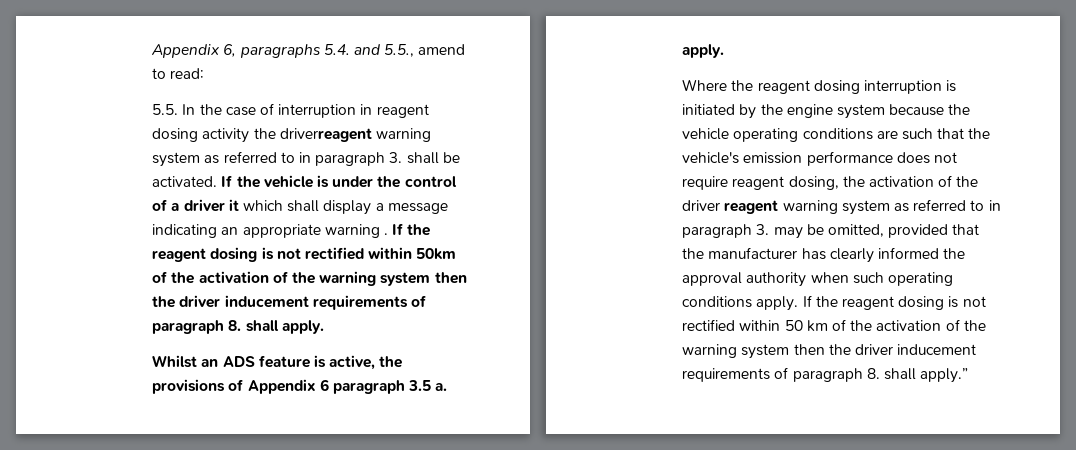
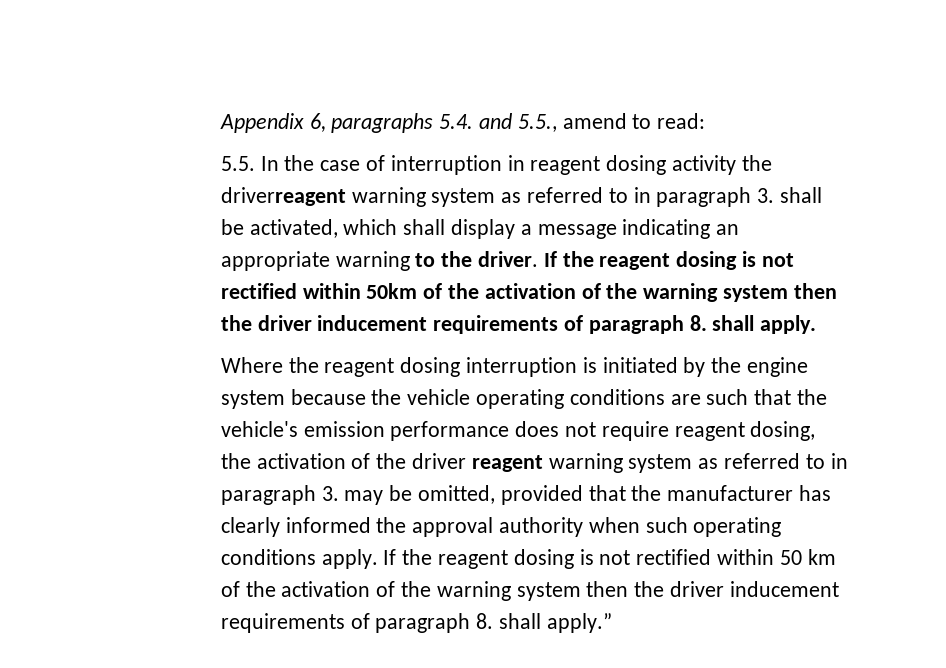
[152,175,457,188] [152,199,239,212] activated. If the vehicle is under the control of a driver it -> [249,219,338,238] activated,
[384,233,389,235] . -> [415,251,538,267] to the driver.
[152,355,403,370] [152,379,448,394] [682,44,725,58] // Whilst an ADS feature is active, the provisions of Appendix 6 paragraph 3.5 a. apply. -> (817, 324) none

